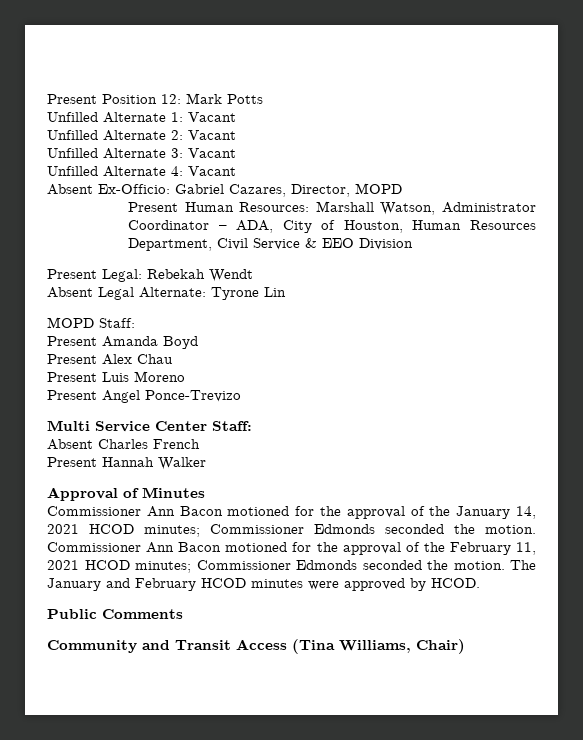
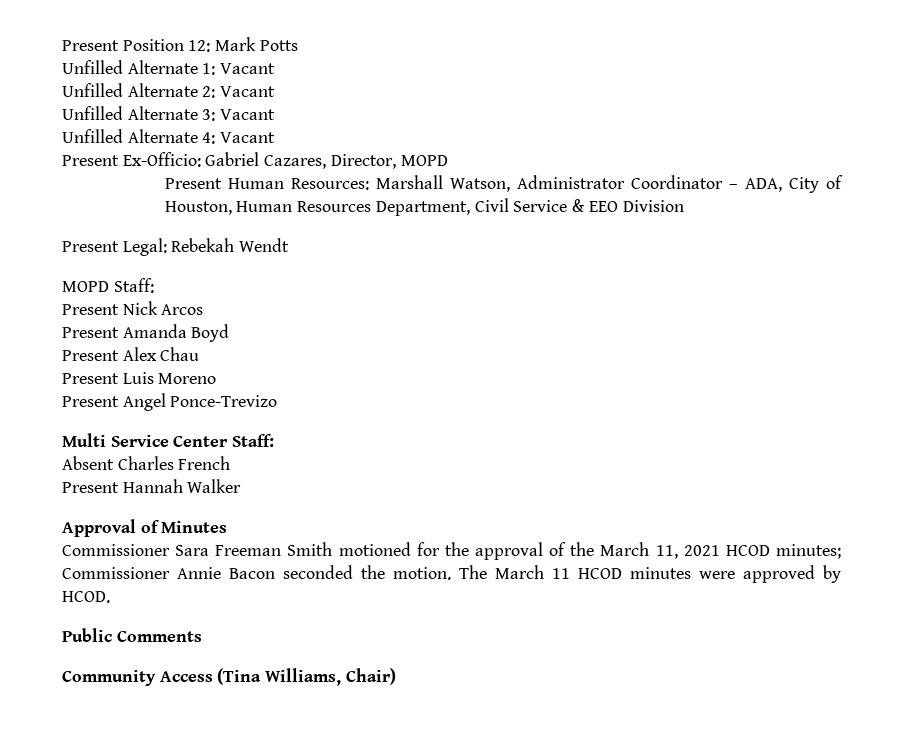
[47,184,93,195] Absent -> [62,155,119,166] Present
[47,287,286,300] // Absent Legal Alternate: Tyrone Lin -> (290, 245) none
(135, 323) none -> [62,301,204,315] // Present Nick Arcos
[146,506,537,519] [47,524,536,537] [47,542,511,555] Ann Bacon motioned for the approval of the January 14, 2021 HCOD minutes; Commissioner Edmonds seconded the motion. Commissioner Ann Bacon motioned for the approval of the February -> [175,542,650,560] Sara Freeman Smith motioned for the approval of the March
[296,560,357,570] Edmonds -> [177,567,275,579] Annie Bacon
[47,578,196,591] January and February -> [495,565,570,579] March 11
[142,640,231,650] and Transit -> (156, 678) none

